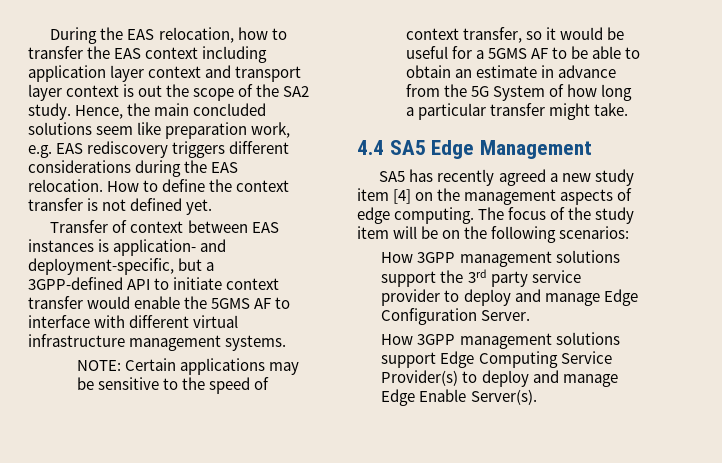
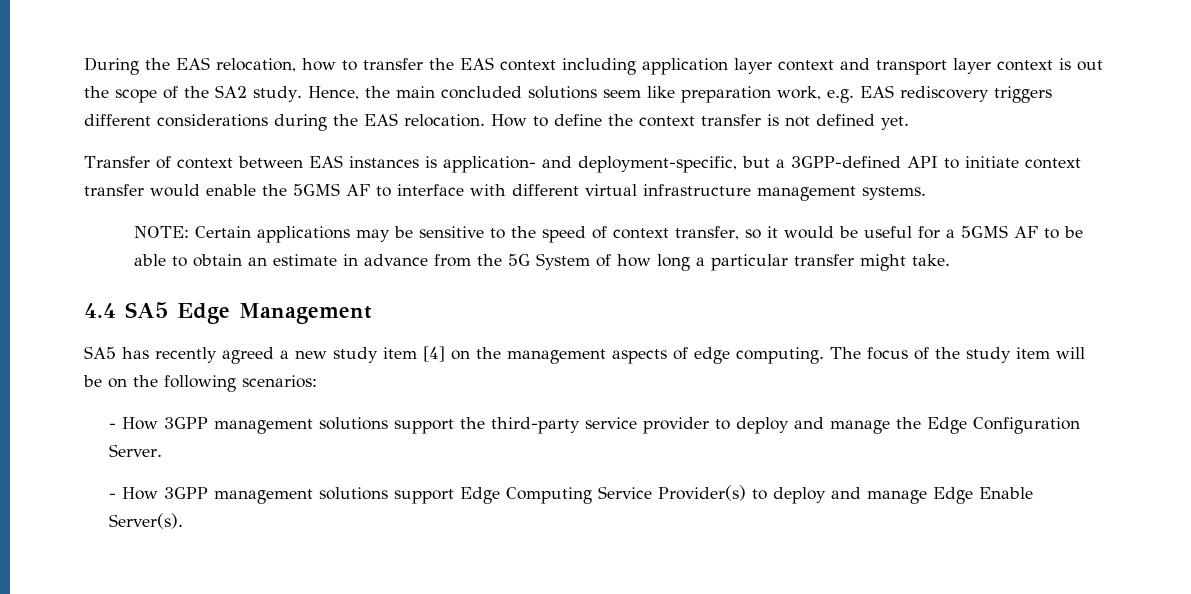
(630, 232) none -> [109,423,117,429] -
[467,269,528,287] 3rd party -> [491,417,581,434] third-party
(600, 299) none -> [896,417,922,429] the
(531, 315) none -> [109,493,117,499] -

